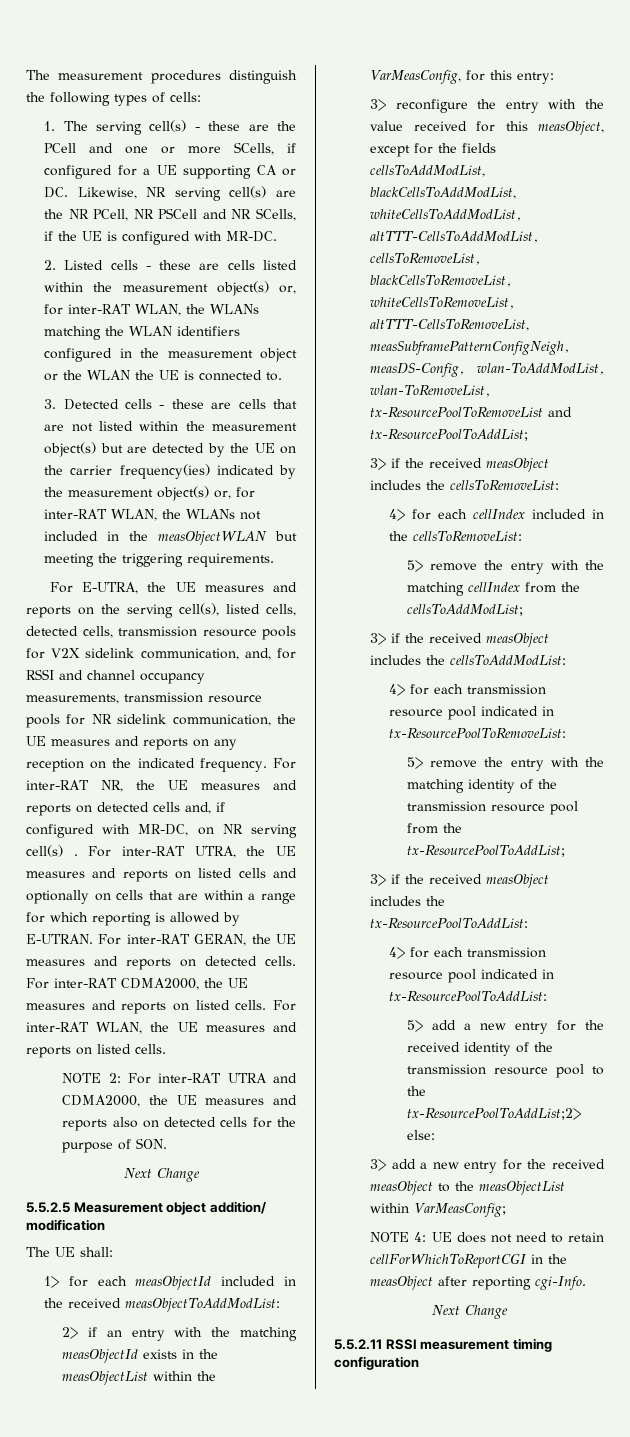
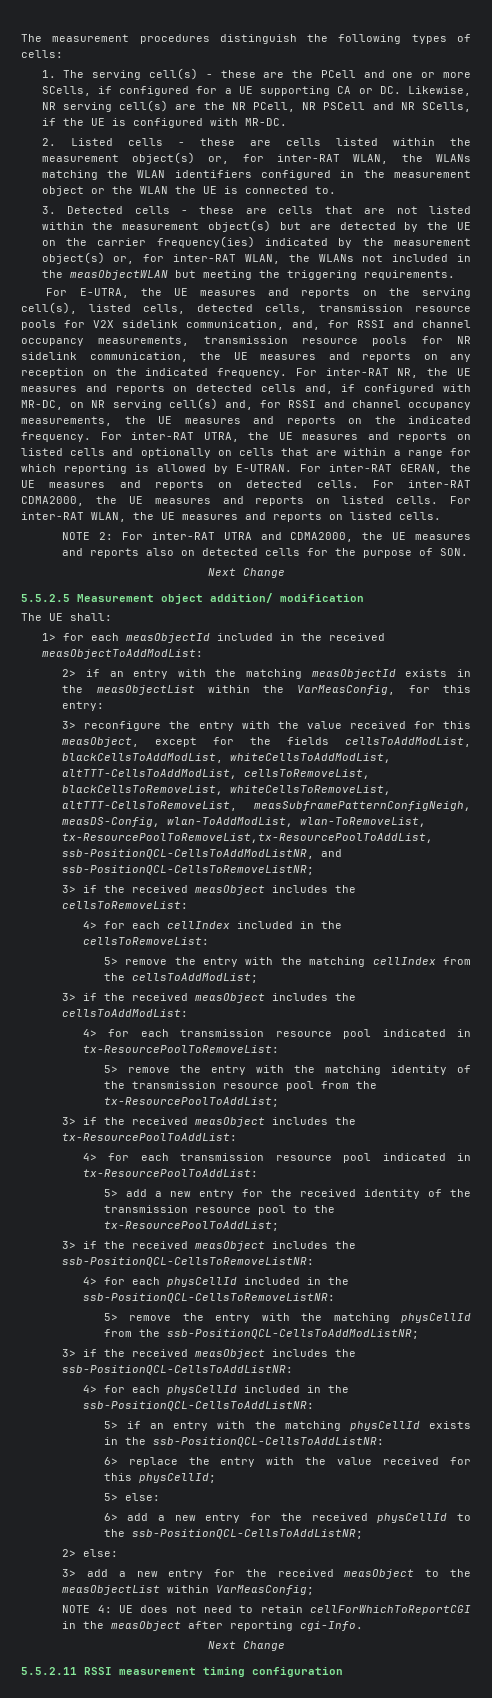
[73,854,78,856] . -> [225,400,471,410] [21,416,471,426] [21,432,91,442] and, for RSSI and channel occupancy measurements, the UE measures and reports on the indicated frequency.
[370,407,573,418] [370,429,529,441] tx-ResourcePoolToRemoveList and tx-ResourcePoolToAddList; -> [62,833,434,843] [62,849,343,859] [62,865,315,875] tx-ResourcePoolToRemoveList,tx-ResourcePoolToAddList, ssb-PositionQCL-CellsToAddModListNR, and ssb-PositionQCL-CellsToRemoveListNR;
[406,1108,581,1120] tx-ResourcePoolToAddList;2> -> [103,1221,279,1231] [62,1241,357,1251] [62,1257,315,1267] [82,1277,349,1287] [82,1293,335,1303] [103,1313,471,1323] [103,1329,419,1339] [62,1349,357,1359] [62,1365,294,1375] [82,1385,349,1395] [82,1401,314,1411] [103,1421,471,1431] [103,1437,384,1447] [103,1457,471,1467] [103,1473,216,1483] [103,1493,160,1501] [103,1513,471,1523] [103,1529,363,1539] [62,1549,77,1557] tx-ResourcePoolToAddList; // 3> if the received measObject includes the ssb-PositionQCL-CellsToRemoveListNR: // 4> for each physCellId included in the ssb-PositionQCL-CellsToRemoveListNR: // 5> remove the entry with the matching physCellId from the ssb-PositionQCL-CellsToAddModListNR; // 3> if the received measObject includes the ssb-PositionQCL-CellsToAddListNR: // 4> for each physCellId included in the ssb-PositionQCL-CellsToAddListNR: // 5> if an entry with the matching physCellId exists in the ssb-PositionQCL-CellsToAddListNR: // 6> replace the entry with the value received for this physCellId; // 5> else: // 6> add a new entry for the received physCellId to the ssb-PositionQCL-CellsToAddListNR; // 2>

